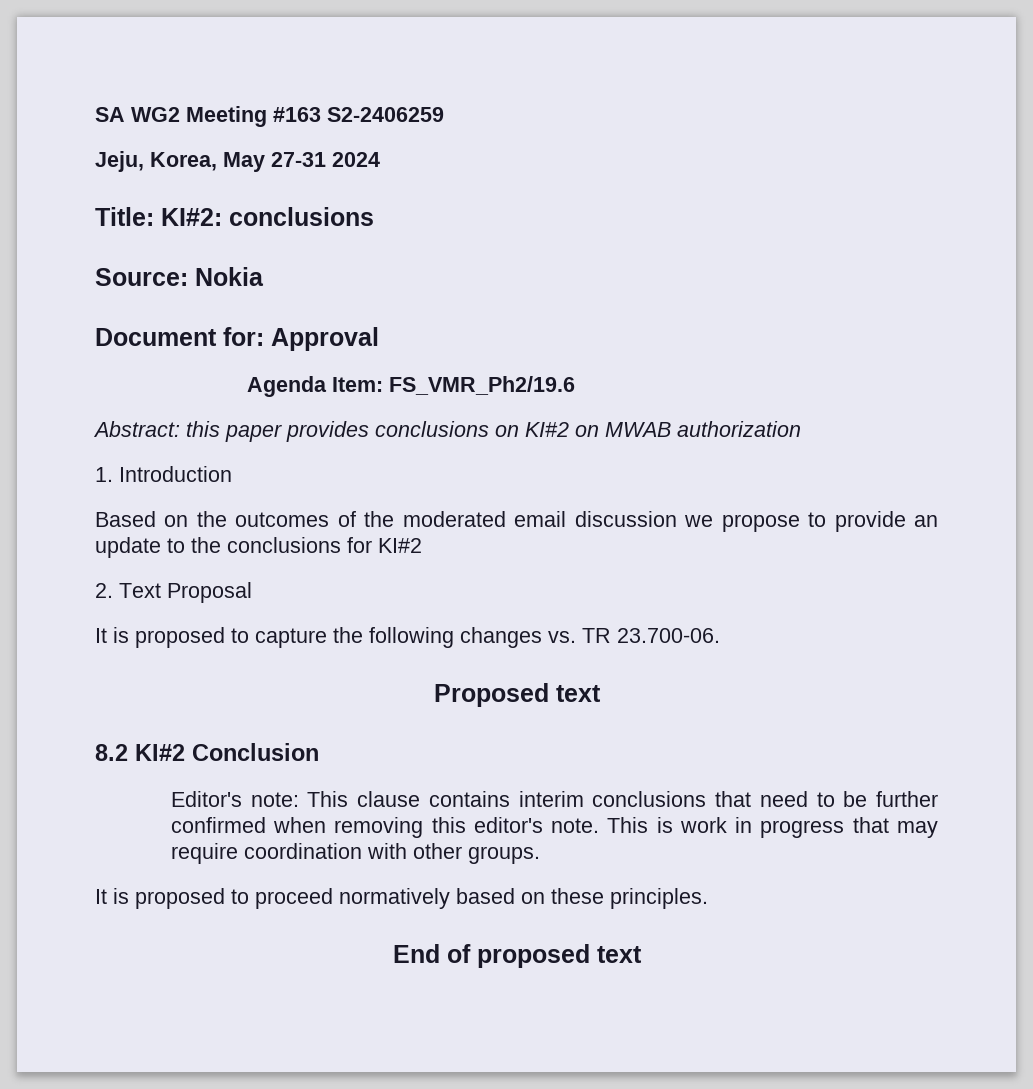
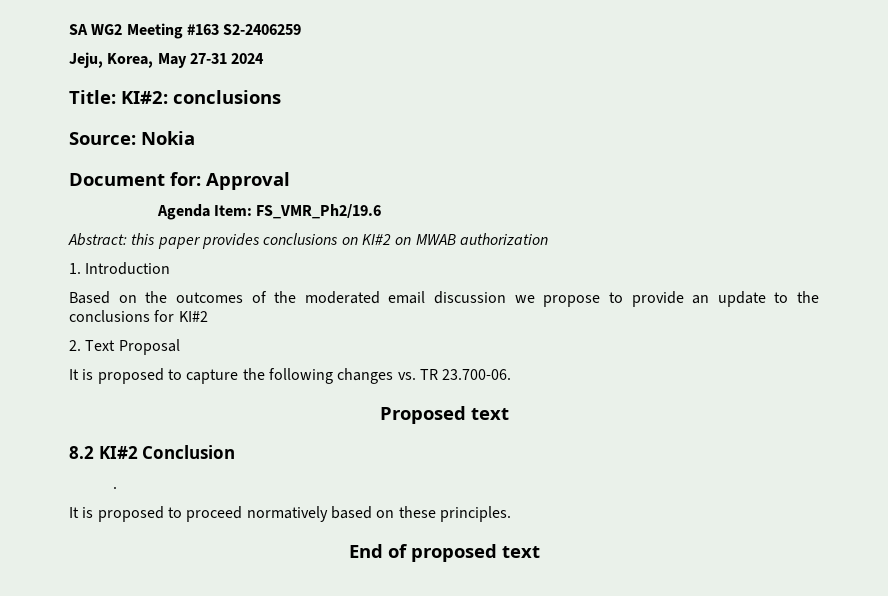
[170,791,939,807] [170,817,938,838] [170,843,540,864] Editor's note: This clause contains interim conclusions that need to be further confirmed when removing this editor's note. This is work in progress that may require coordination with other groups. -> [113,486,118,489] .

